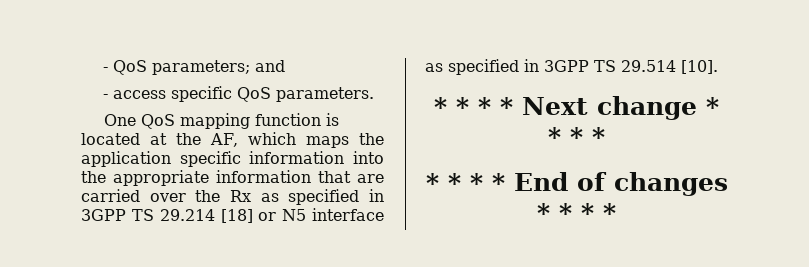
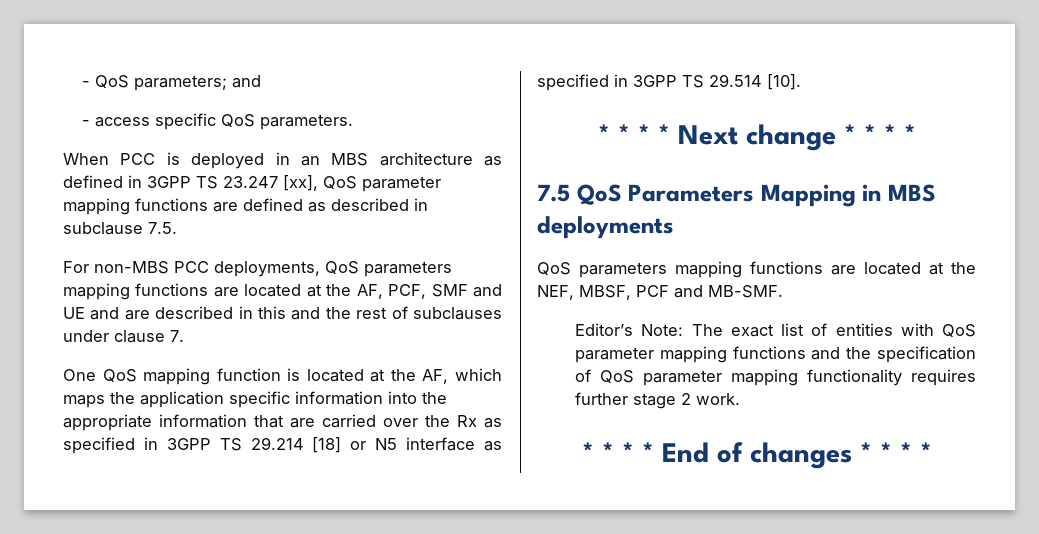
(375, 94) none -> [63,152,502,169] [63,175,441,192] [63,198,428,215] [63,222,177,235] [63,261,452,277] [63,283,503,300] [63,306,502,320] [63,330,184,343] // When PCC is deployed in an MBS architecture as defined in 3GPP TS 23.247 [xx], QoS parameter mapping functions are defined as described in subclause 7.5. // For non-MBS PCC deployments, QoS parameters mapping functions are located at the AF, PCF, SMF and UE and are described in this and the rest of subclauses under clause 7.
(605, 136) none -> [537,184,937,207] [537,216,674,239] [537,261,976,278] [537,285,783,300] [575,323,976,337] [575,346,976,363] [575,369,976,386] [575,392,741,409] // 7.5 QoS Parameters Mapping in MBS deployments // QoS parameters mapping functions are located at the NEF, MBSF, PCF and MB-SMF. // Editor’s Note: The exact list of entities with QoS parameter mapping functions and the specification of QoS parameter mapping functionality requires further stage 2 work.

